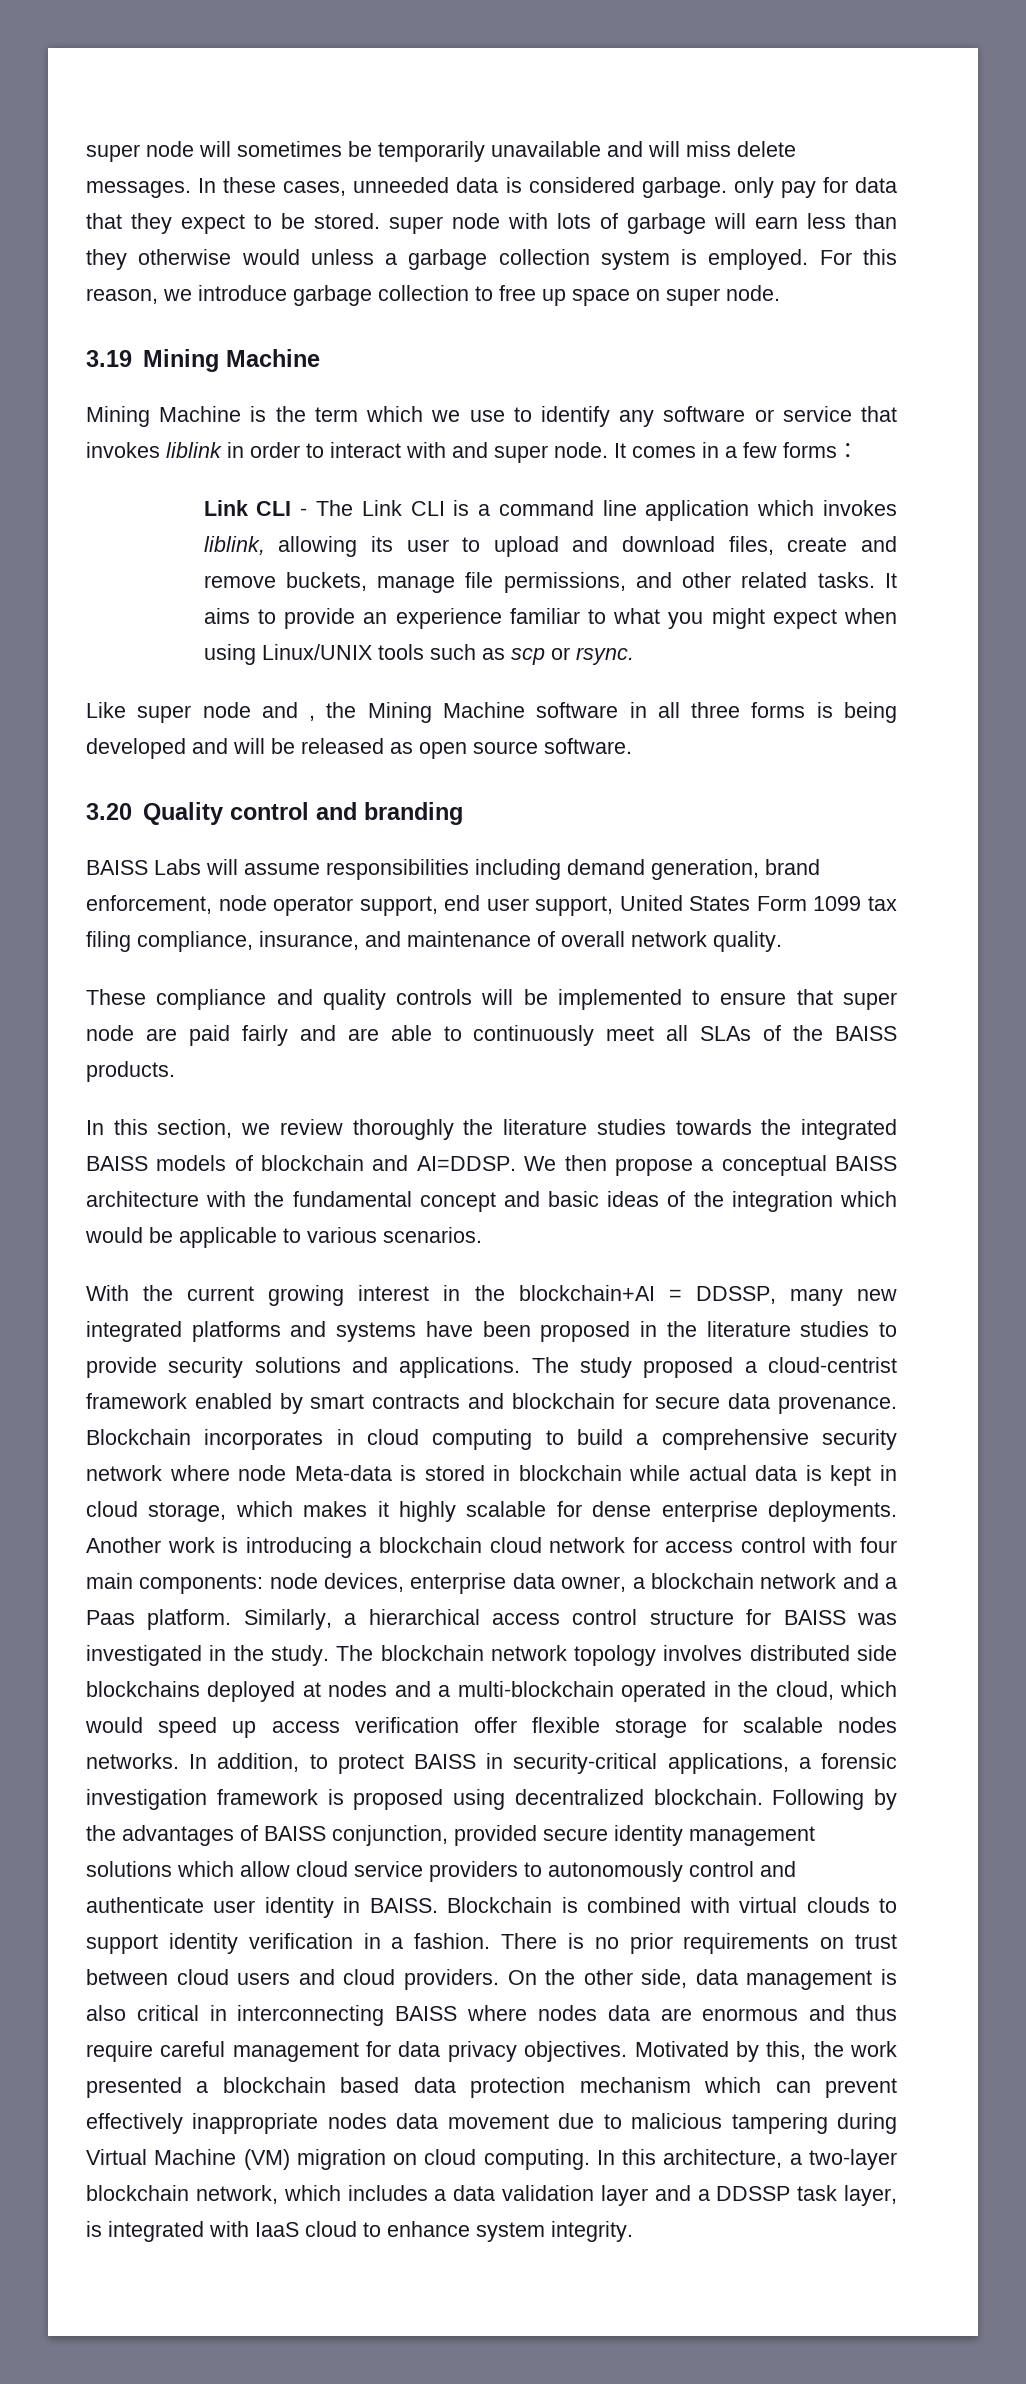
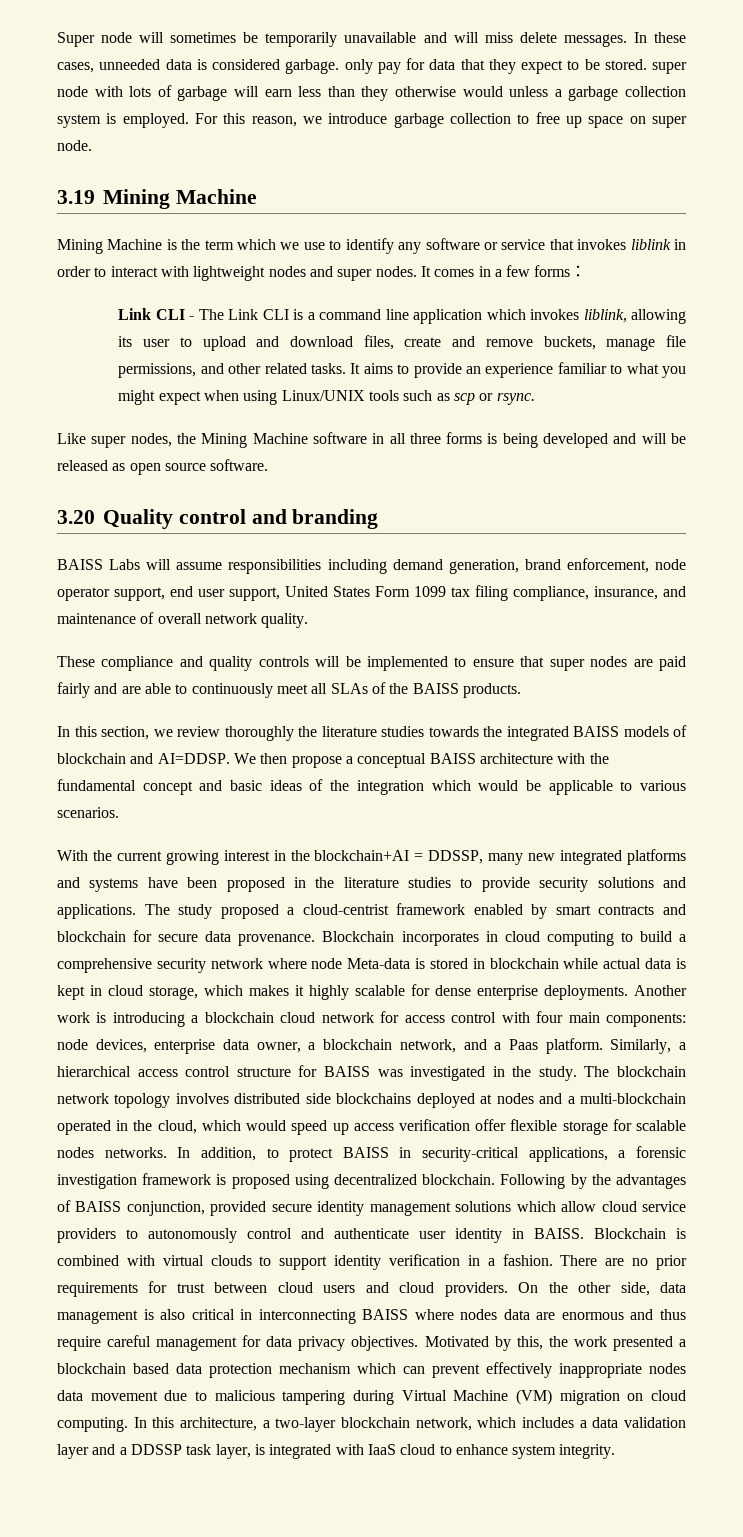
[86,144,140,162] super -> [57,32,95,47] Super
(446, 450) none -> [193,266,306,281] lightweight nodes
[554,442,608,458] node. -> [375,266,417,277] nodes.
[202,702,316,721] node and , -> [130,433,172,447] nodes,
[86,1025,134,1041] node -> [590,656,628,667] nodes
[760,1573,837,1589] network -> [399,1039,456,1053] network,
[567,1933,584,1949] is -> [605,1258,625,1266] are
[820,1937,845,1949] on -> [148,1281,168,1293] for

